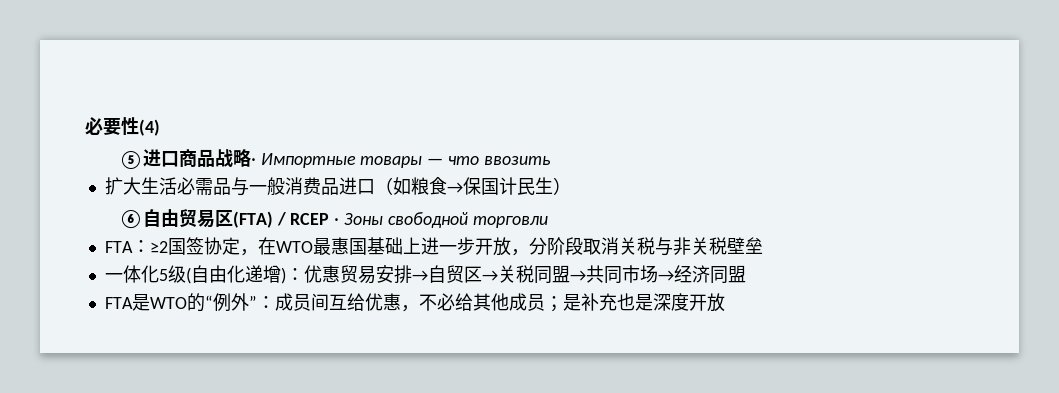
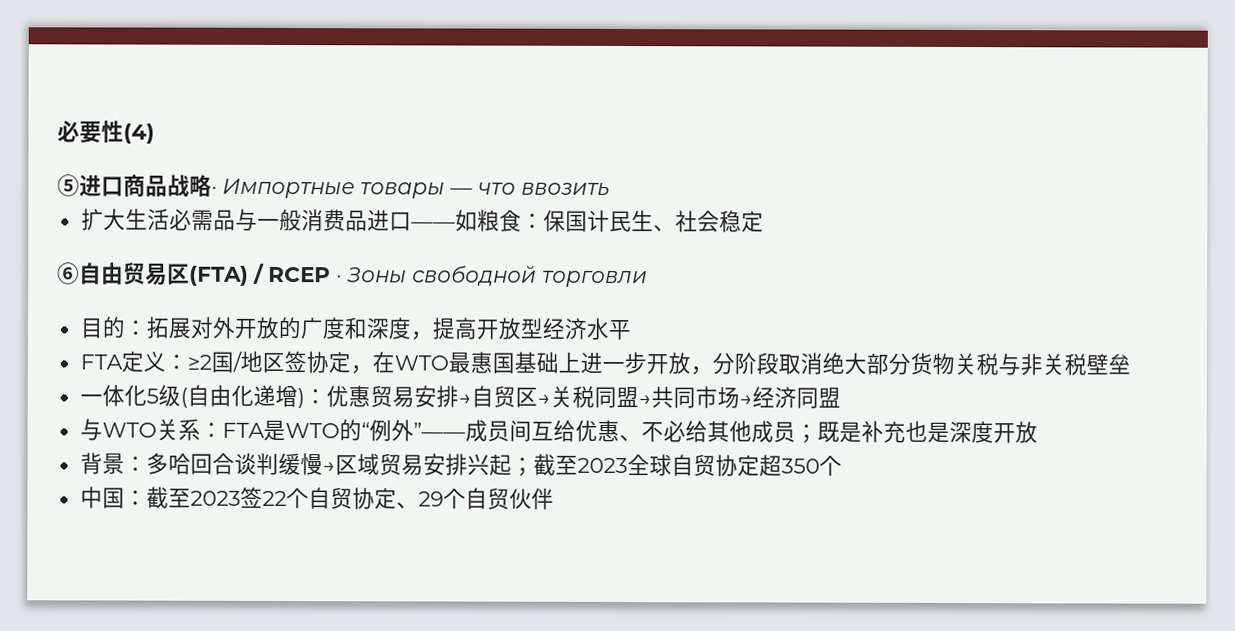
[374,177,571,196] （如粮食→保国计民生） -> [410,209,764,233] ——如粮食：保国计民生、社会稳定
[104,241,133,253] // FTA -> [79,316,631,341] [79,351,166,373] // 目的：拓展对外开放的广度和深度，提高开放型经济水平 // FTA定义
(186, 246) none -> [231,350,285,374] /地区
(619, 246) none -> [821,352,955,376] 绝大部分货物
(746, 274) none -> [79,418,223,441] 与WTO关系：
[248,295,275,309] ”： -> [412,422,466,439] ”——
[400,305,419,312] ， -> [618,434,642,442] 、
(563, 304) none -> [816,421,840,443] 既
(725, 302) none -> [79,452,842,477] [79,486,554,510] // 背景：多哈回合谈判缓慢→区域贸易安排兴起；截至2023全球自贸协定超350个 // 中国：截至2023签22个自贸协定、29个自贸伙伴

